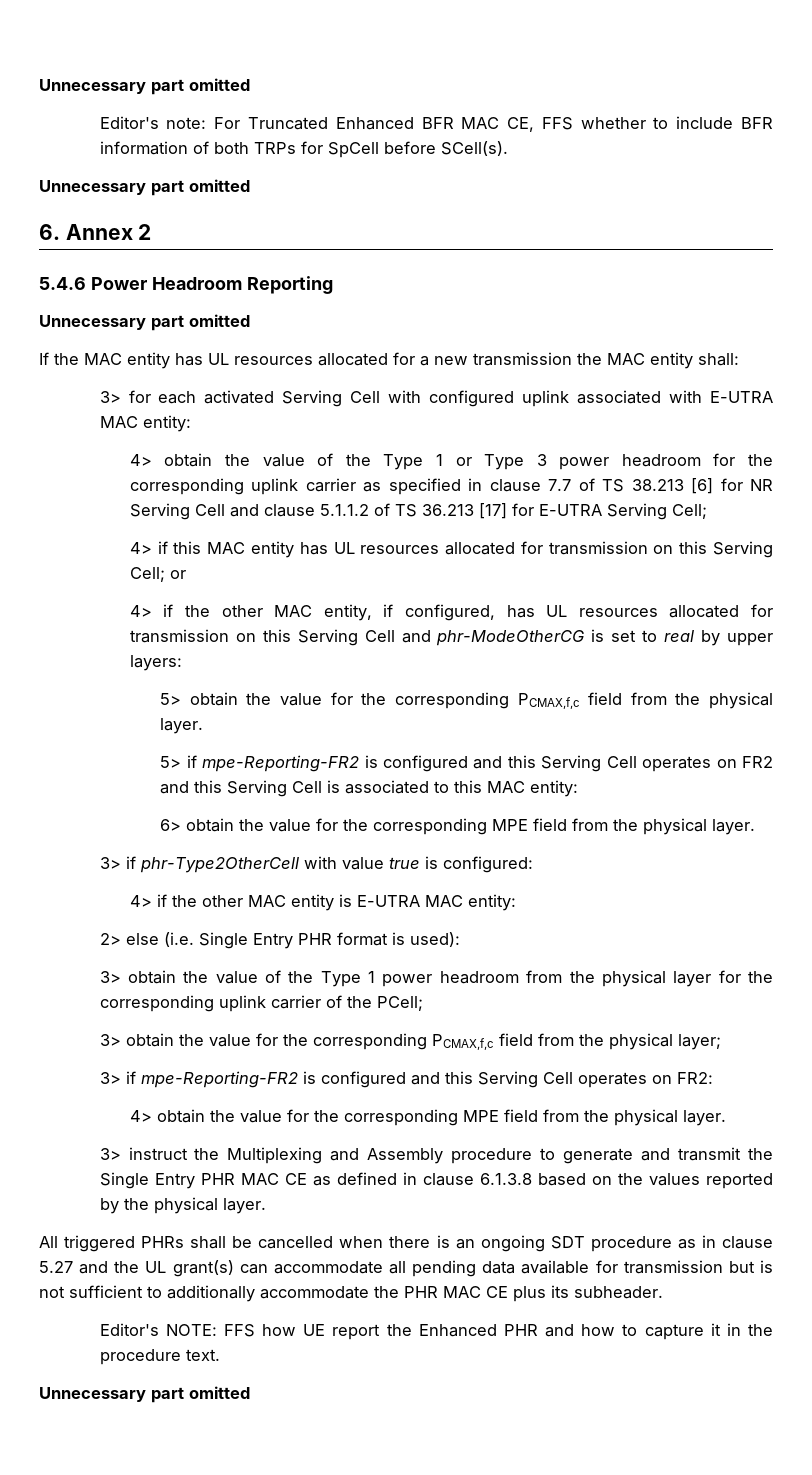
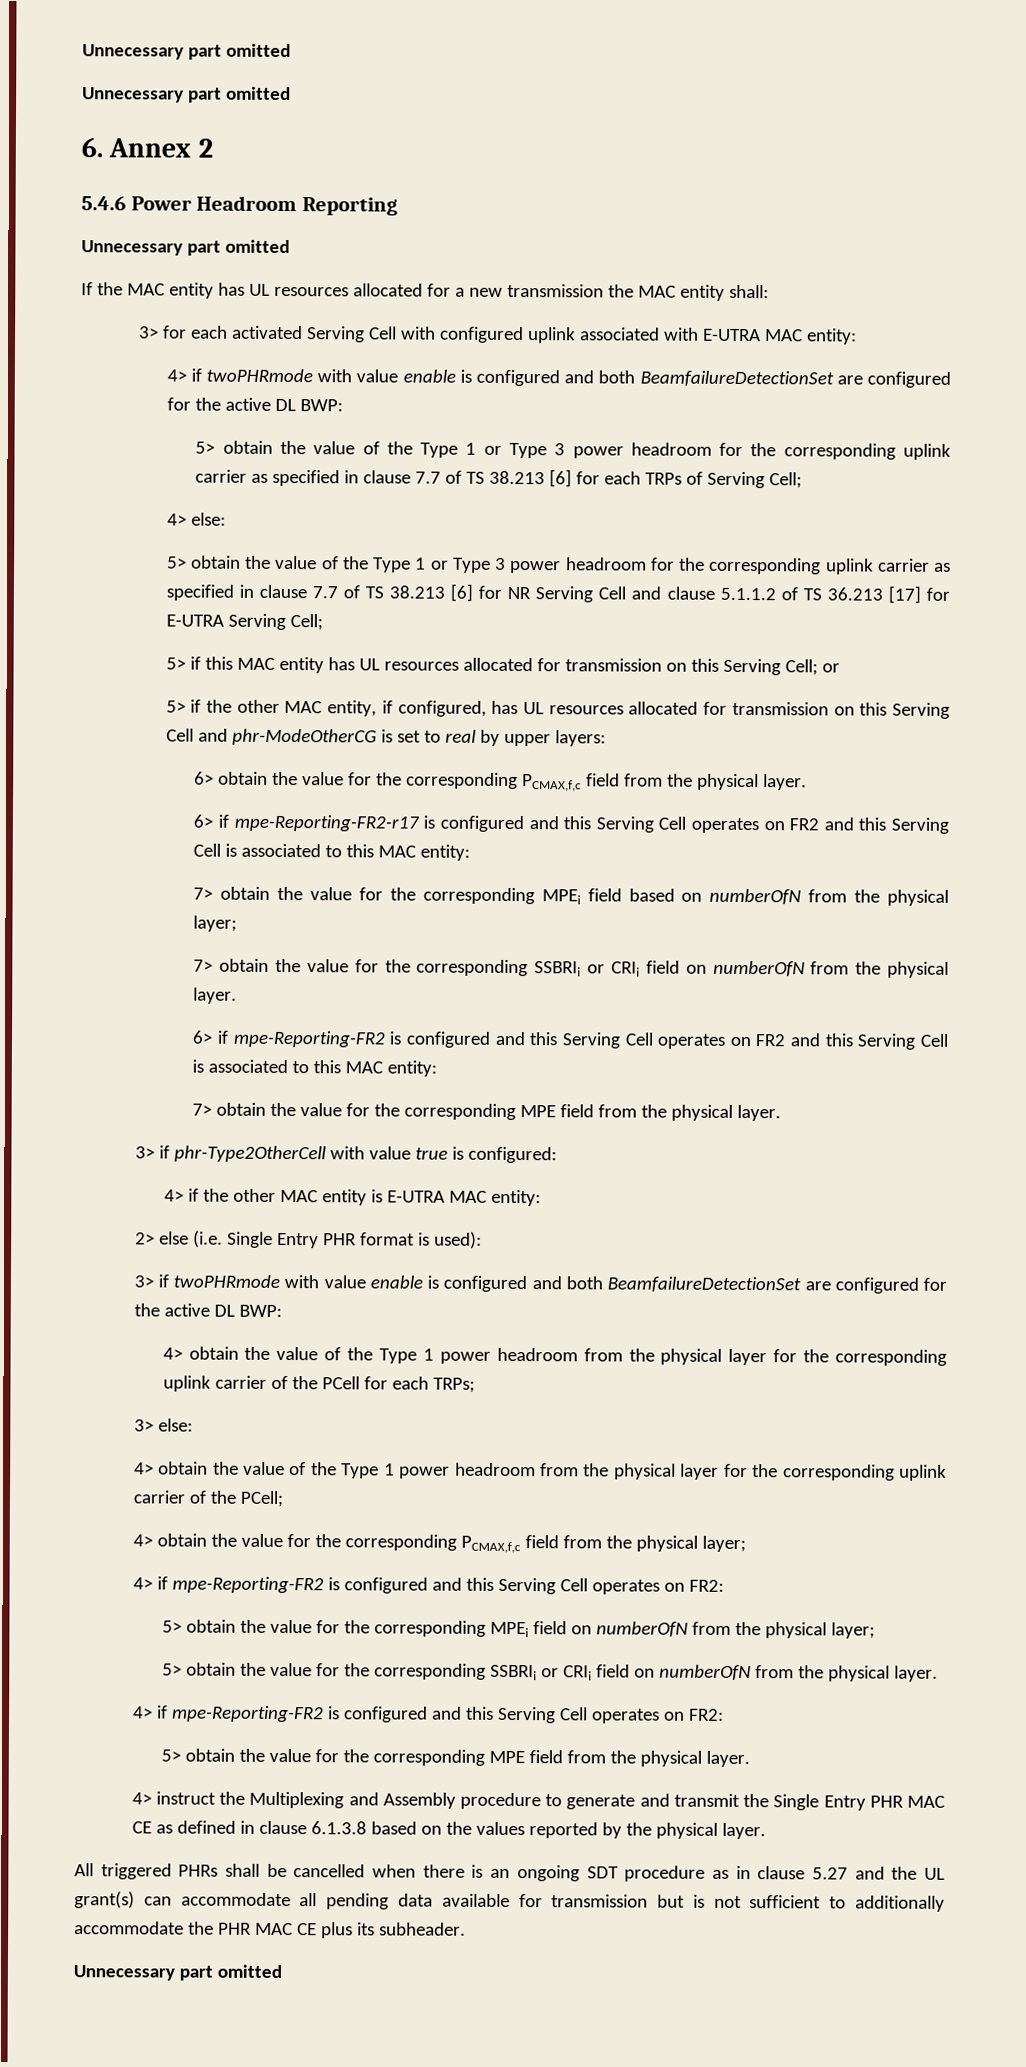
[39,78,250,95] [99,116,773,132] [99,141,508,158] Unnecessary part omitted // Editor's note: For Truncated Enhanced BFR MAC CE, FFS whether to include BFR information of both TRPs for SpCell before SCell(s). -> [82,43,291,60] Unnecessary part omitted
(152, 460) none -> [190,368,951,388] [166,397,343,412] [195,440,952,460] [195,469,803,489] [166,512,226,526] [166,556,187,569] if twoPHRmode with value enable is configured and both BeamfailureDetectionSet are configured for the active DL BWP: // 5> obtain the value of the Type 1 or Type 3 power headroom for the corresponding uplink carrier as specified in clause 7.7 of TS 38.213 [6] for each TRPs of Serving Cell; // 4> else: // 5>
[129,542,152,554] 4> -> [165,657,186,670] 5>
[129,605,152,617] 4> -> [165,700,186,713] 5>
[160,693,182,705] 5> -> [194,771,215,785] 6>
[160,756,182,768] 5> -> [193,814,949,834] [193,843,471,861] [193,886,950,906] [193,915,238,932] [193,958,950,978] [193,987,238,1004] [192,1030,214,1044] 6> if mpe-Reporting-FR2-r17 is configured and this Serving Cell operates on FR2 and this Serving Cell is associated to this MAC entity: // 7> obtain the value for the corresponding MPEi field based on numberOfN from the physical layer; // 7> obtain the value for the corresponding SSBRIi or CRIi field on numberOfN from the physical layer. // 6>
[160,819,182,831] 6> -> [192,1103,213,1116] 7>
(121, 977) none -> [157,1274,947,1294] [133,1303,282,1317] [162,1346,948,1366] [162,1375,475,1393] [133,1418,193,1432] [133,1462,154,1475] if twoPHRmode with value enable is configured and both BeamfailureDetectionSet are configured for the active DL BWP: // 4> obtain the value of the Type 1 power headroom from the physical layer for the corresponding uplink carrier of the PCell for each TRPs; // 3> else: // 4>
[99,1034,121,1046] 3> -> [132,1534,153,1547] 4>
[99,1072,121,1084] 3> -> [132,1577,153,1590] 4>
[129,1110,152,1122] 4> -> [161,1619,875,1639] [161,1662,938,1682] [132,1705,724,1724] [160,1749,181,1762] 5> obtain the value for the corresponding MPEi field on numberOfN from the physical layer; // 5> obtain the value for the corresponding SSBRIi or CRIi field on numberOfN from the physical layer. // 4> if mpe-Reporting-FR2 is configured and this Serving Cell operates on FR2: // 5>
[99,1148,121,1160] 3> -> [131,1792,152,1805] 4>
[99,1323,774,1340] [99,1349,220,1365] // Editor's NOTE: FFS how UE report the Enhanced PHR and how to capture it in the procedure text. -> (466, 1929) none

